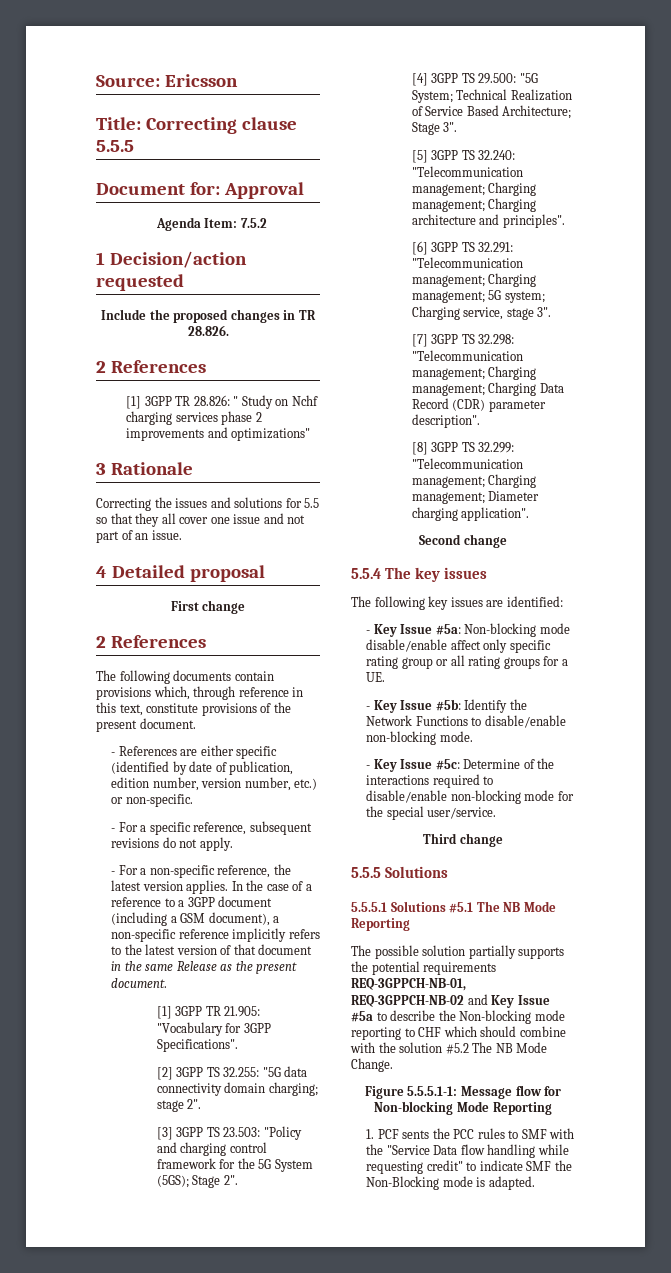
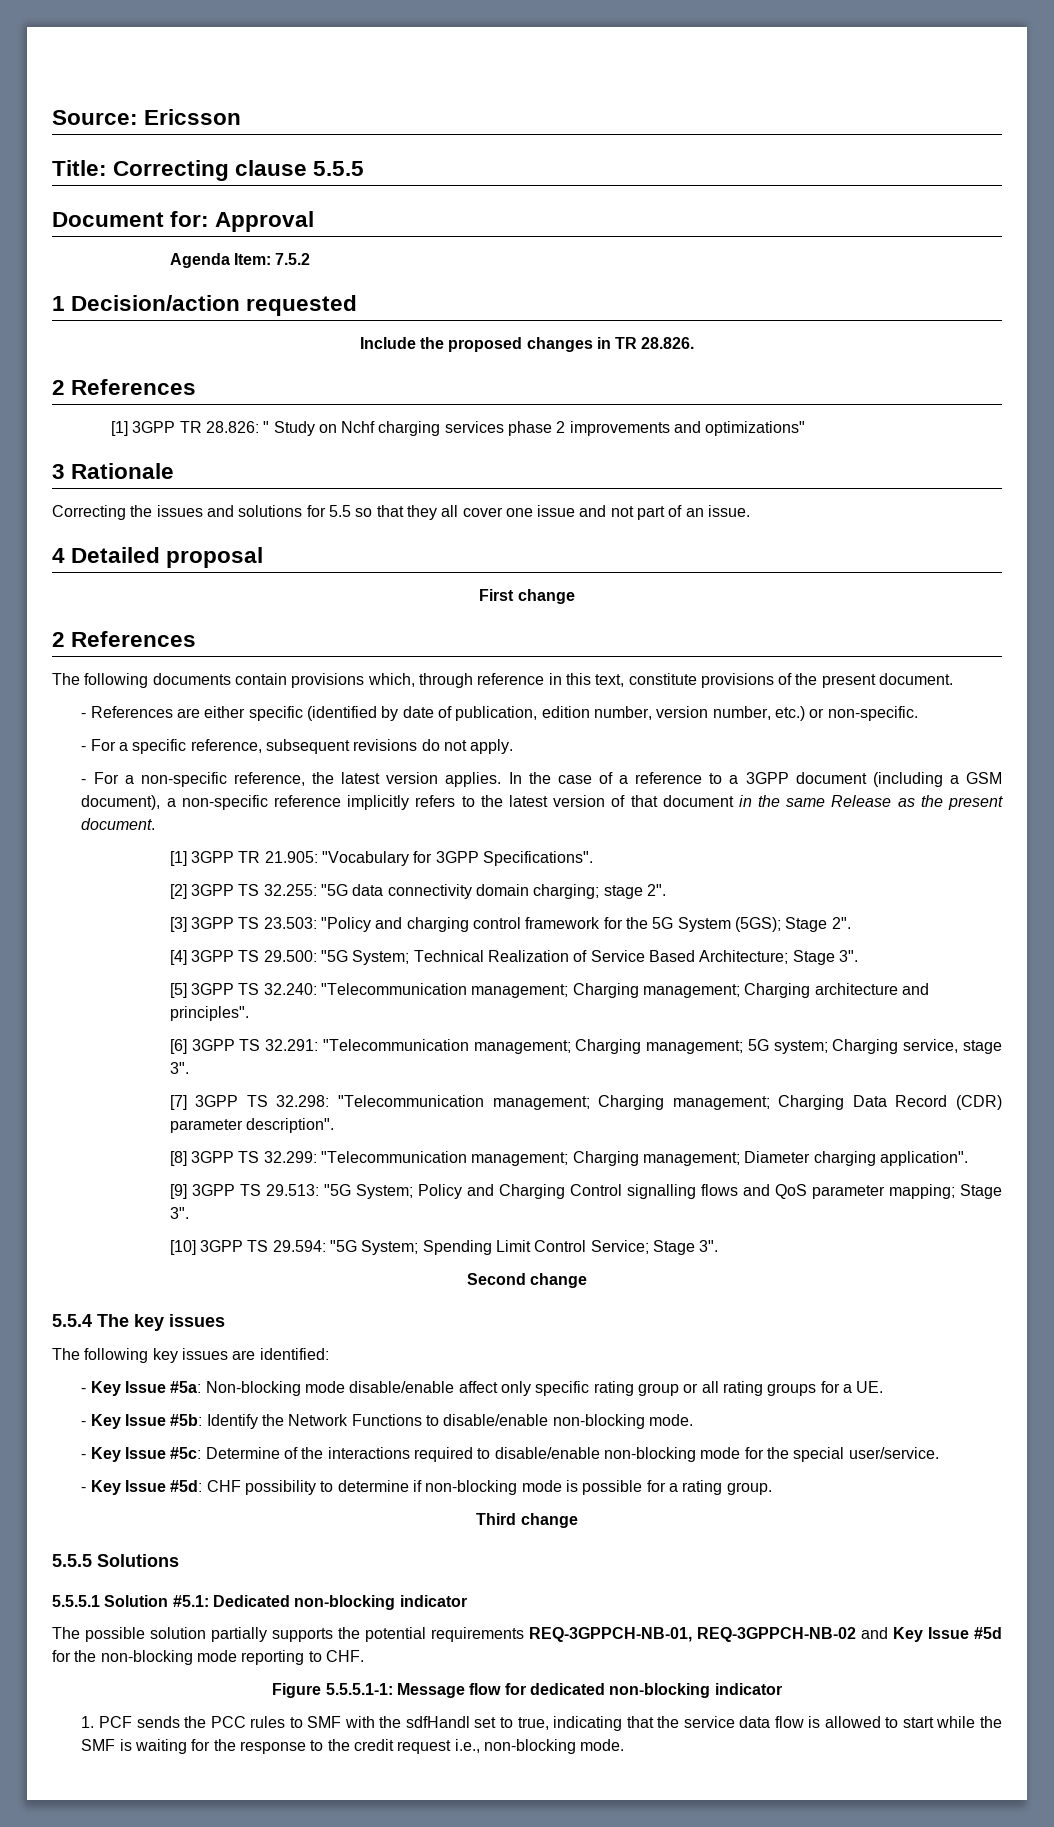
(530, 514) none -> [169,1184,1003,1199] [169,1207,189,1219] [169,1240,719,1255] // [9] 3GPP TS 29.513: "5G System; Policy and Charging Control signalling flows and QoS parameter mapping; Stage 3". // [10] 3GPP TS 29.594: "5G System; Spending Limit Control Service; Stage 3".
(497, 813) none -> [81,1480,772,1495] // - Key Issue #5d: CHF possibility to determine if non-blocking mode is possible for a rating group.
[390,901,556,913] [351,918,410,931] Solutions #5.1 The NB Mode Reporting -> [104,1595,467,1610] Solution #5.1: Dedicated non-blocking indicator
[351,1010,565,1024] [351,1026,566,1040] [350,1042,548,1054] [351,1058,393,1072] #5a to describe the Non-blocking mode reporting to CHF which should combine with the solution #5.2 The NB Mode Change. -> [974,1627,1002,1639] [52,1650,364,1665] #5d for the non-blocking mode reporting to CHF.
[374,1101,552,1115] Non-blocking Mode Reporting -> [529,1683,782,1698] dedicated non-blocking indicator
[402,1130,430,1139] sents -> [136,1716,180,1728] sends
[386,1144,569,1158] [366,1160,572,1174] [366,1176,535,1190] "Service Data flow handling while requesting credit" to indicate SMF the Non-Blocking mode is adapted. -> [405,1716,1003,1731] [81,1739,625,1754] sdfHandl set to true, indicating that the service data flow is allowed to start while the SMF is waiting for the response to the credit request i.e., non-blocking mode.

